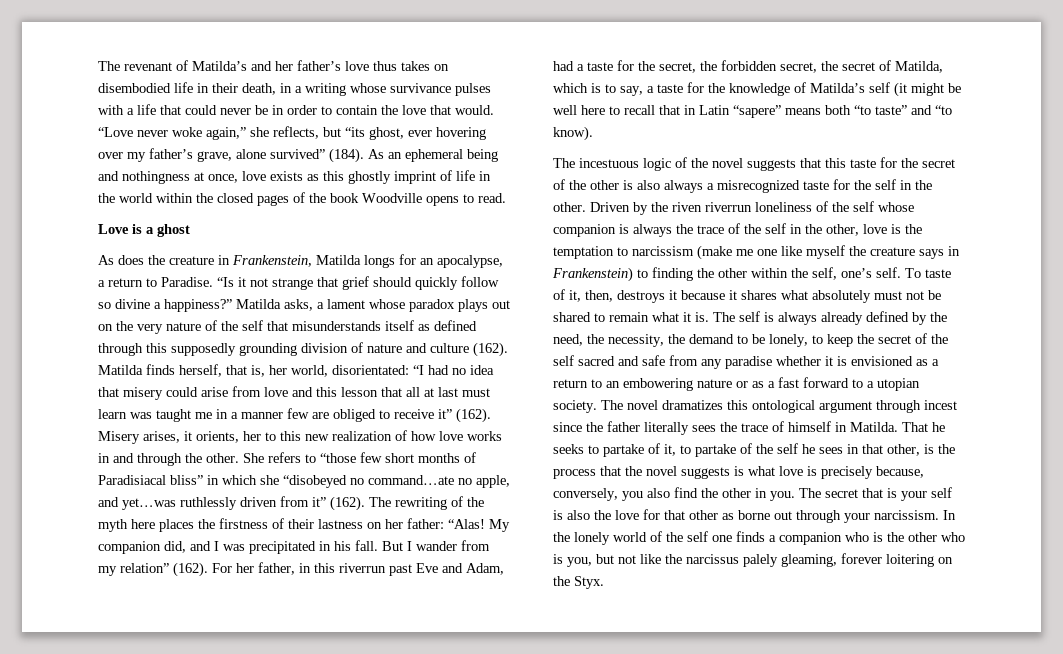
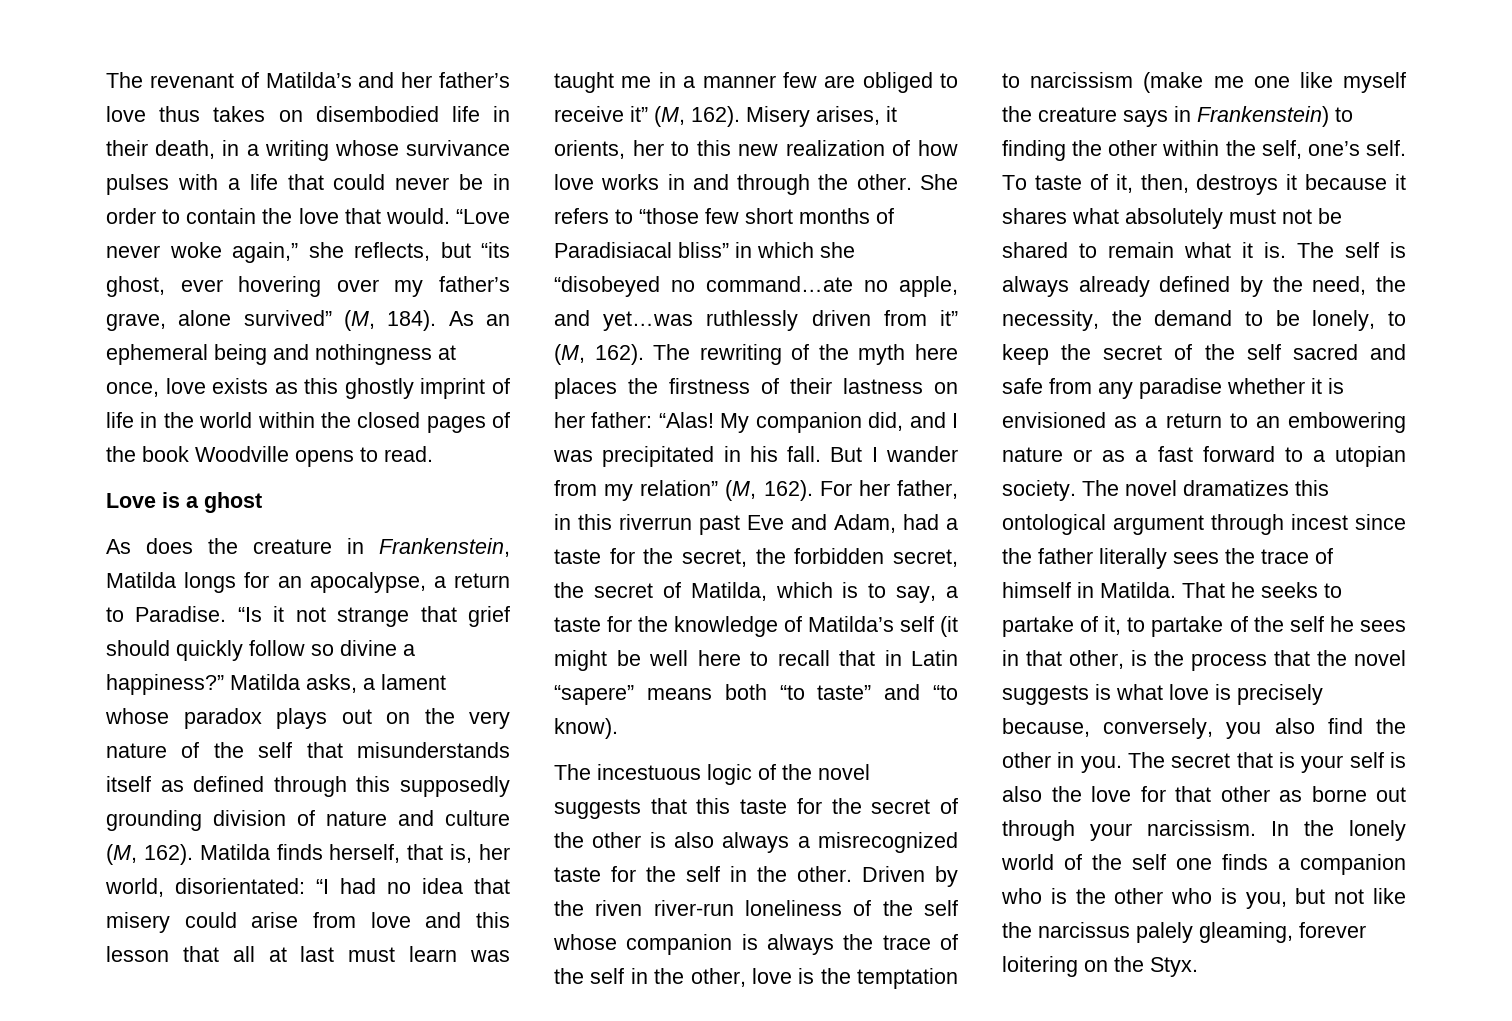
[329,148,364,163] (184). -> [344,310,437,331] (M, 184).
[473,342,508,357] (162). -> [106,844,193,865] (M, 162).
[456,408,491,423] (162). -> [654,106,740,127] (M, 162).
[330,496,365,511] (162). -> [554,344,644,365] (M, 162).
[173,562,208,577] (162). -> [725,480,813,501] (M, 162).
[705,202,752,212] riverrun -> [653,900,734,916] river-run

